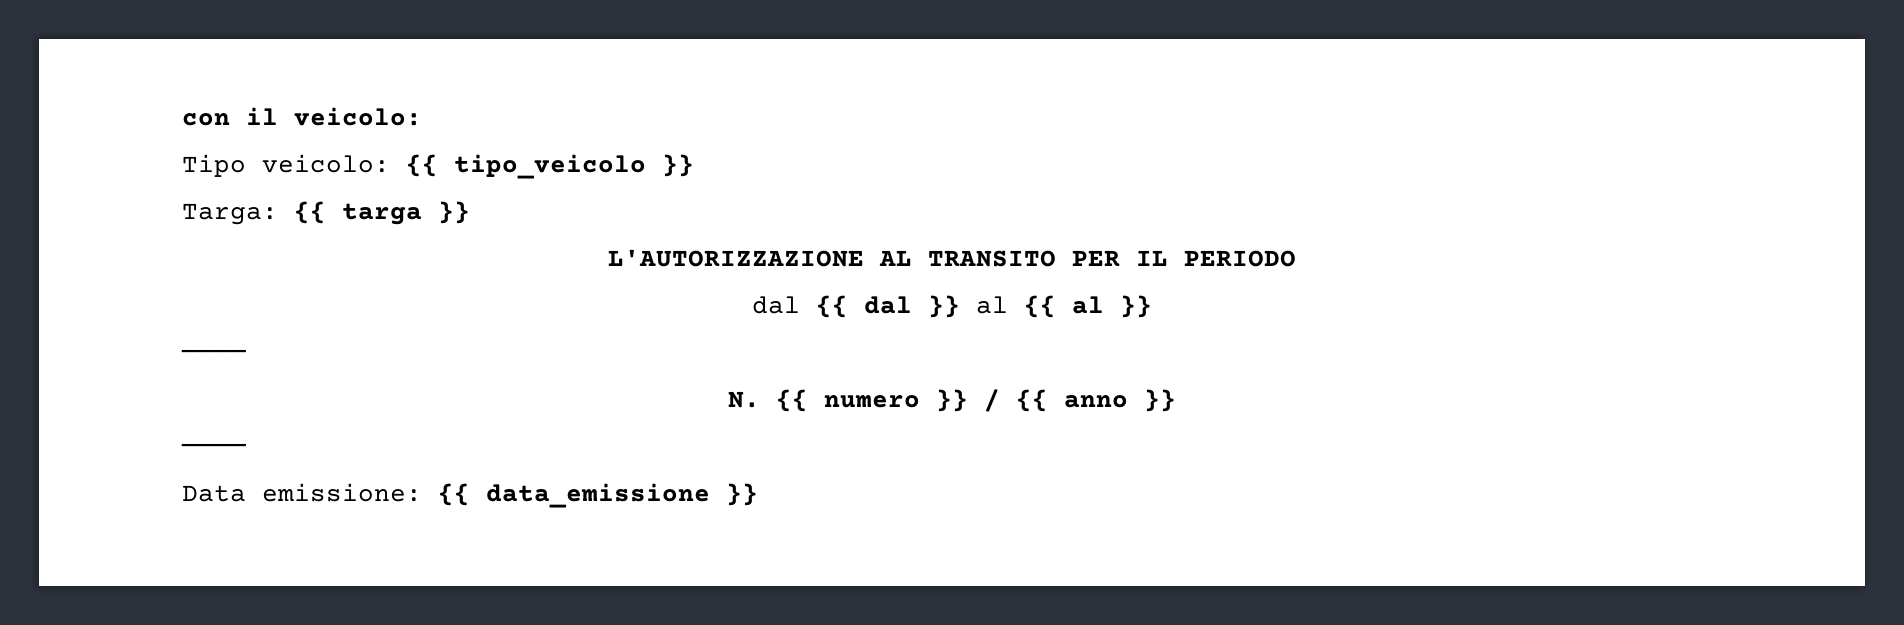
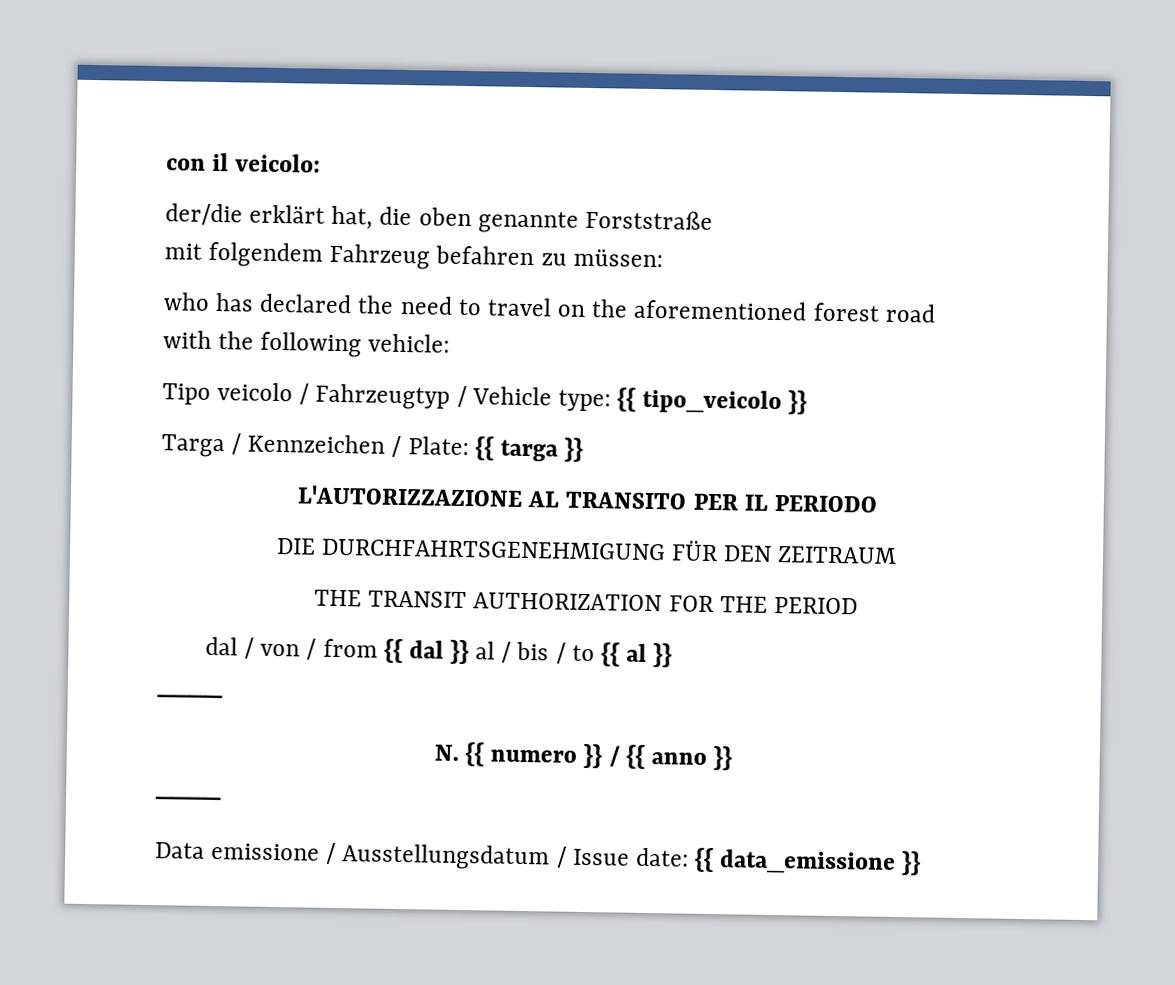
[182,154,694,179] [182,203,278,225] Tipo veicolo: {{ tipo_veicolo }} // Targa: -> [165,203,713,234] [164,241,663,270] [163,292,936,323] [163,330,451,358] [162,382,808,415] [161,433,469,458] der/die erklärt hat, die oben genannte Forststraße // mit folgendem Fahrzeug befahren zu müssen: // who has declared the need to travel on the aforementioned forest road // with the following vehicle: // Tipo veicolo / Fahrzeugtyp / Vehicle type: {{ tipo_veicolo }} // Targa / Kennzeichen / Plate:
[752,295,1008,318] dal {{ dal }} al -> [275,538,898,564] [314,589,858,615] [204,636,595,665] DIE DURCHFAHRTSGENEHMIGUNG FÜR DEN ZEITRAUM // THE TRANSIT AUTHORIZATION FOR THE PERIOD // dal / von / from {{ dal }} al / bis / to
[262,483,422,502] emissione: -> [211,842,689,871] emissione / Ausstellungsdatum / Issue date:

